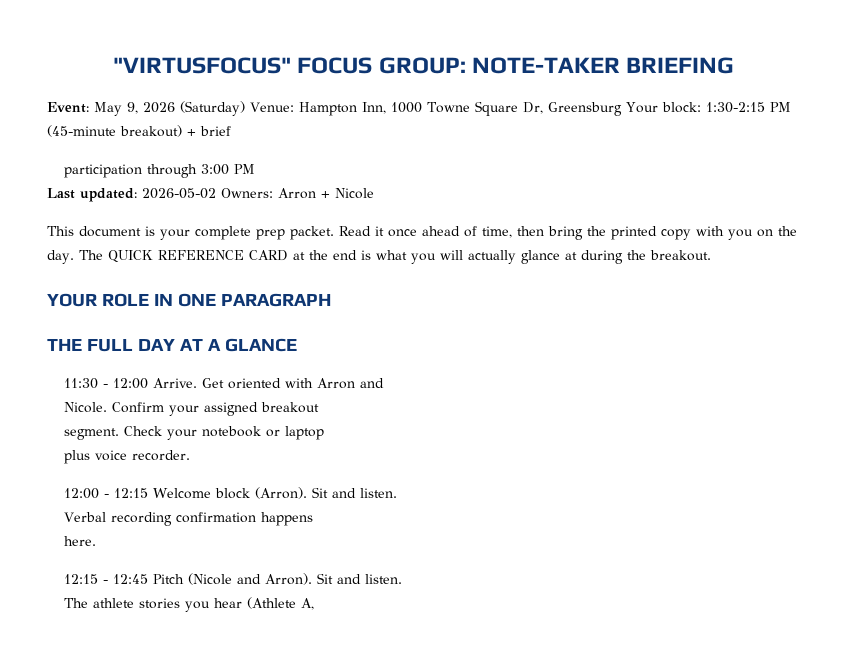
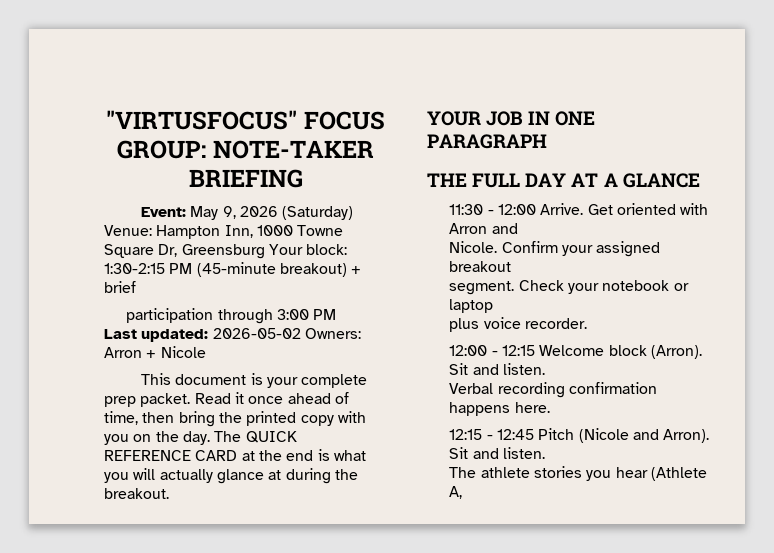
[101,293,149,307] ROLE -> [486,111,524,126] JOB
(314, 519) // -> (511, 409) none

